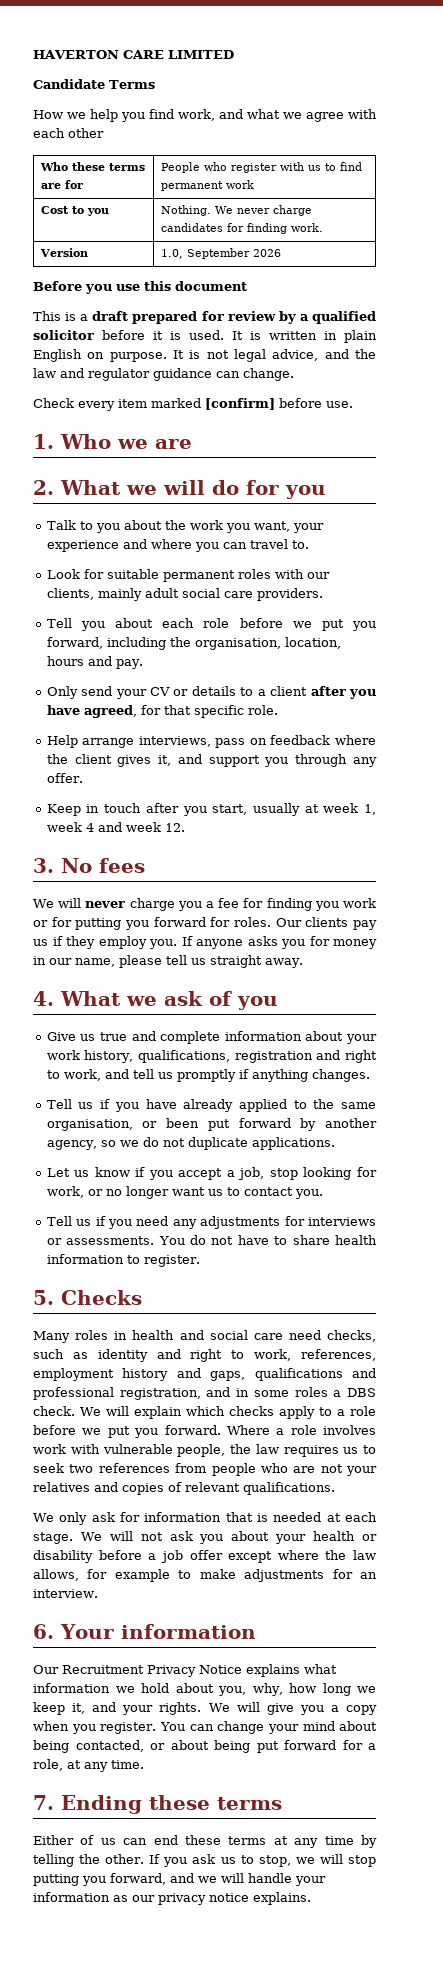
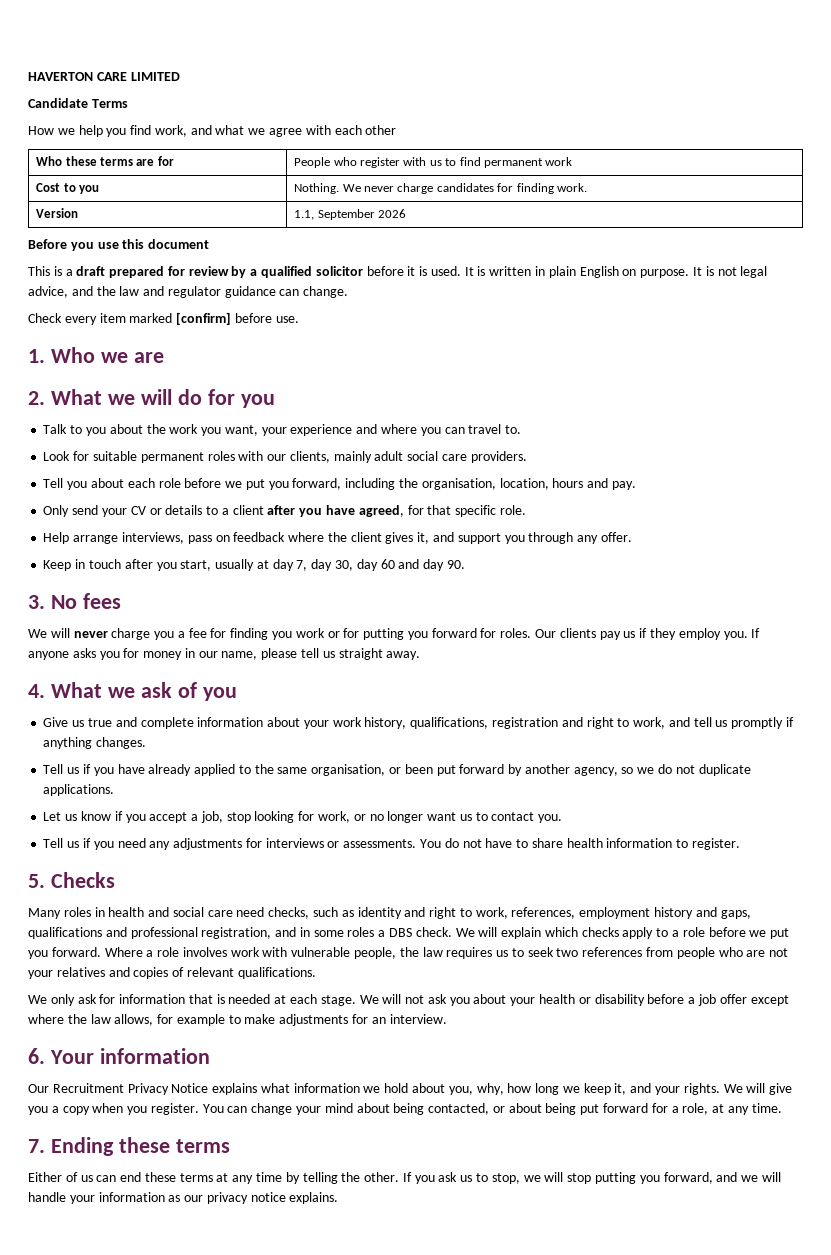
[160,249,183,259] 1.0, -> [294,210,315,220] 1.1,
[323,803,377,815] [46,822,185,832] week 1, week 4 and week 12. -> [272,559,465,571] day 7, day 30, day 60 and day 90.

